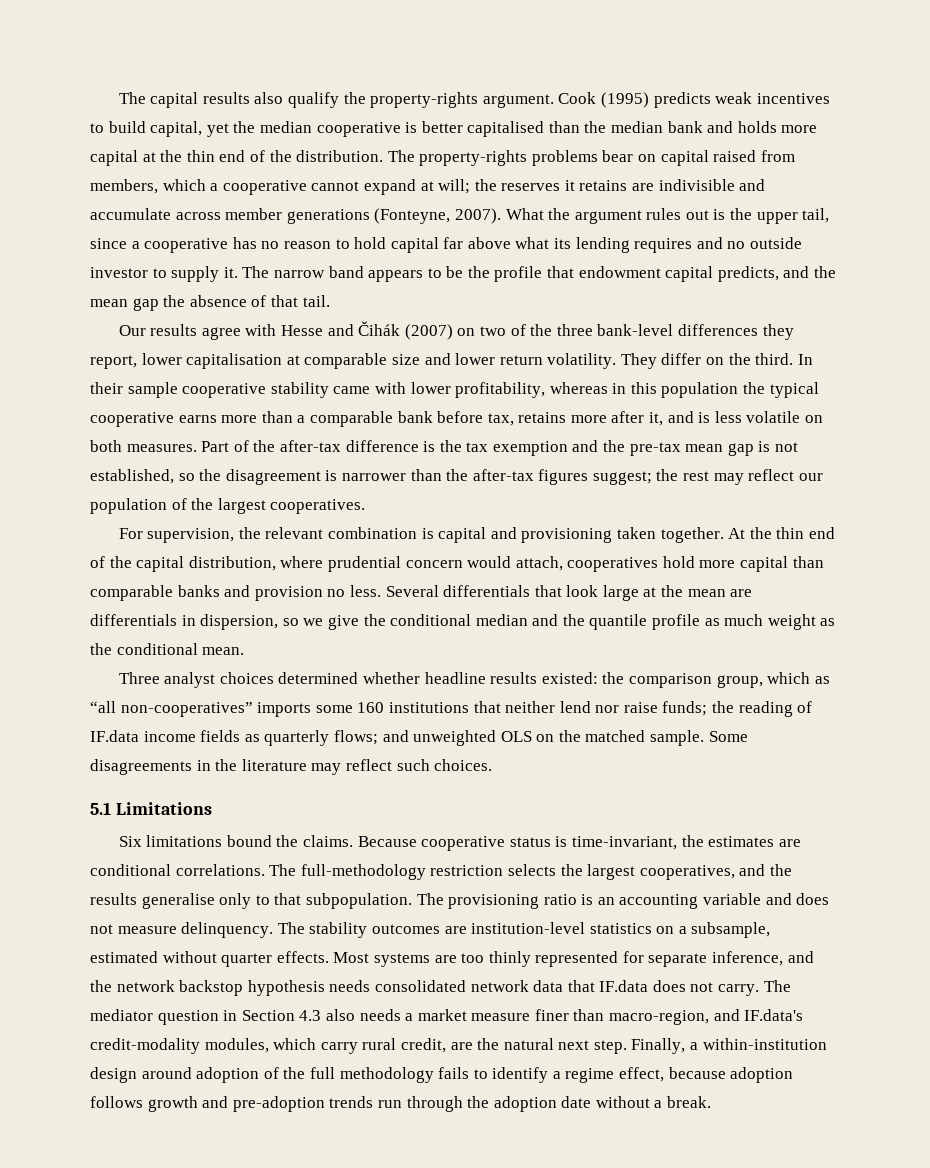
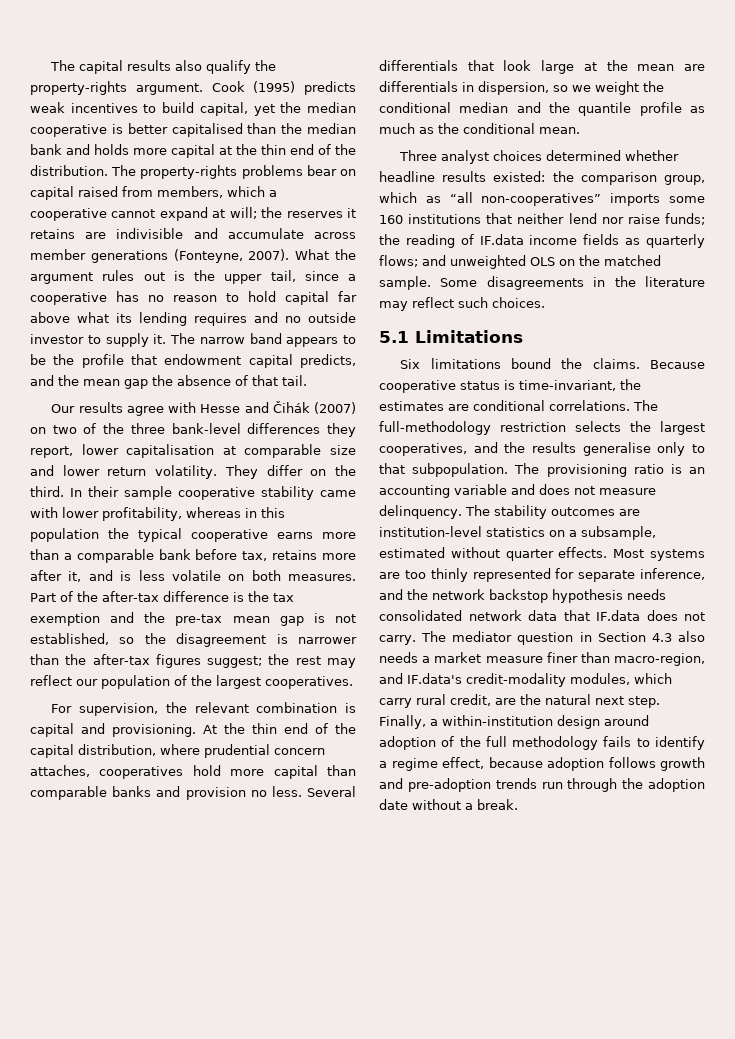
[521,527,724,543] provisioning taken together. -> [112,724,196,737] provisioning.
[467,556,563,571] would attach, -> [30,765,90,777] attaches,
[327,615,359,630] give -> [595,81,639,95] weight
[767,614,816,630] weight -> (415, 128) none

